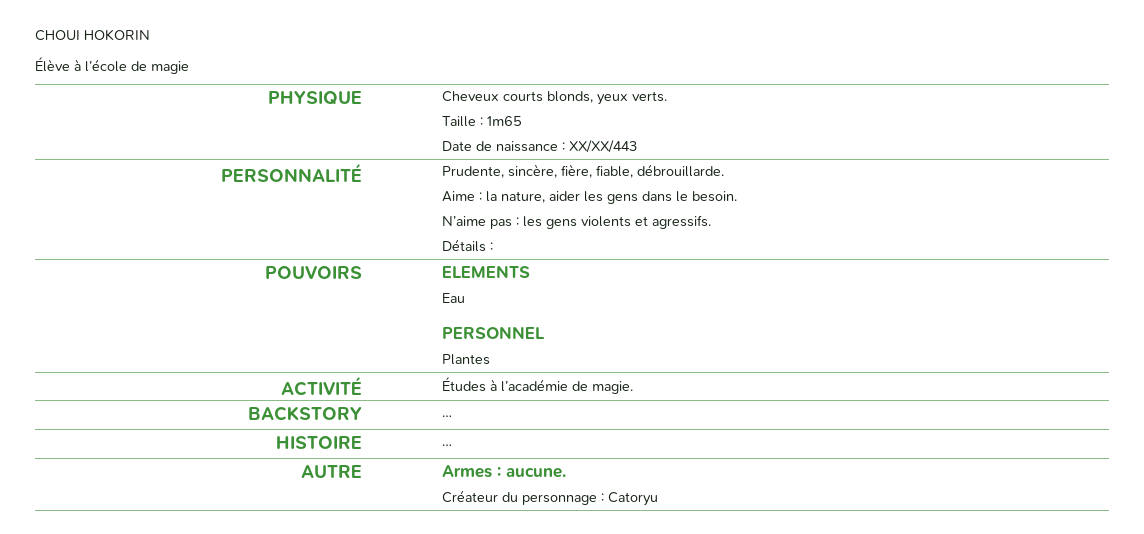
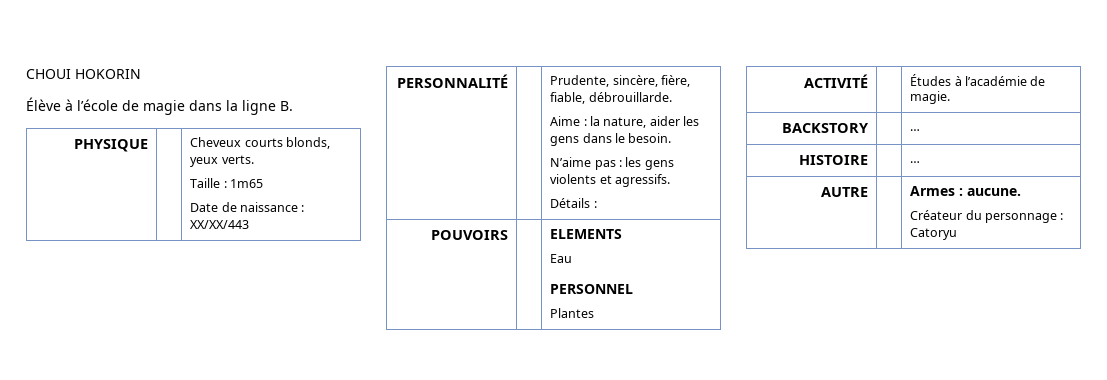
(189, 67) none -> [189,100,293,115] dans la ligne B.

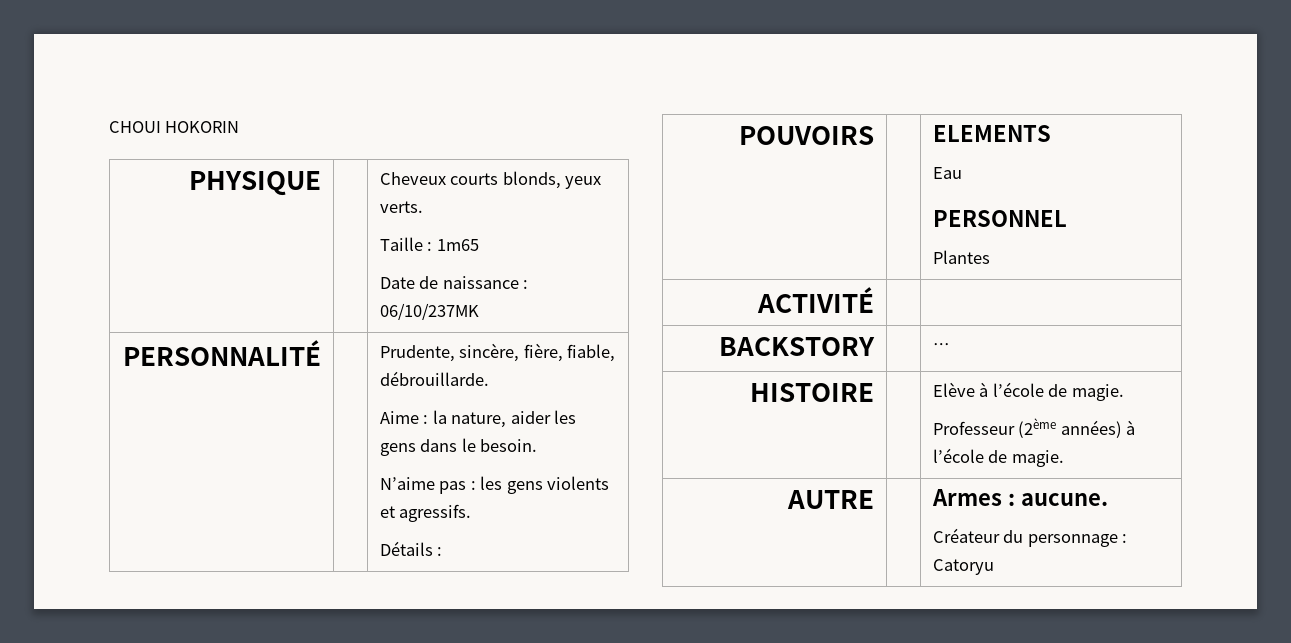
[26,97,293,115] // Élève à l’école de magie dans la ligne B. -> (240, 127) none
[190,220,250,229] XX/XX/443 -> [379,303,479,320] 06/10/237MK
[910,74,1046,86] [910,91,951,104] [781,123,869,133] [910,129,921,131] [798,155,868,165] [910,161,921,163] Études à l’académie de magie. // BACKSTORY | | … // HISTOIRE | | … -> [719,337,876,356] [932,343,950,351] [750,383,875,402] [932,382,1124,401] [932,418,1136,438] [932,448,1064,467] // BACKSTORY | | … // HISTOIRE | | Elève à l’école de magie. // Professeur (2ème années) à l’école de magie.

